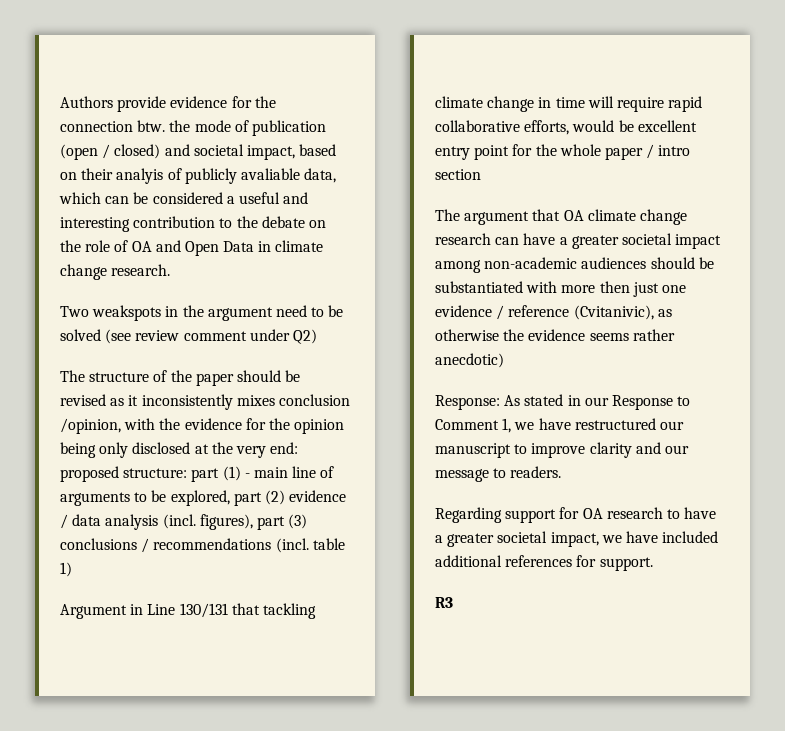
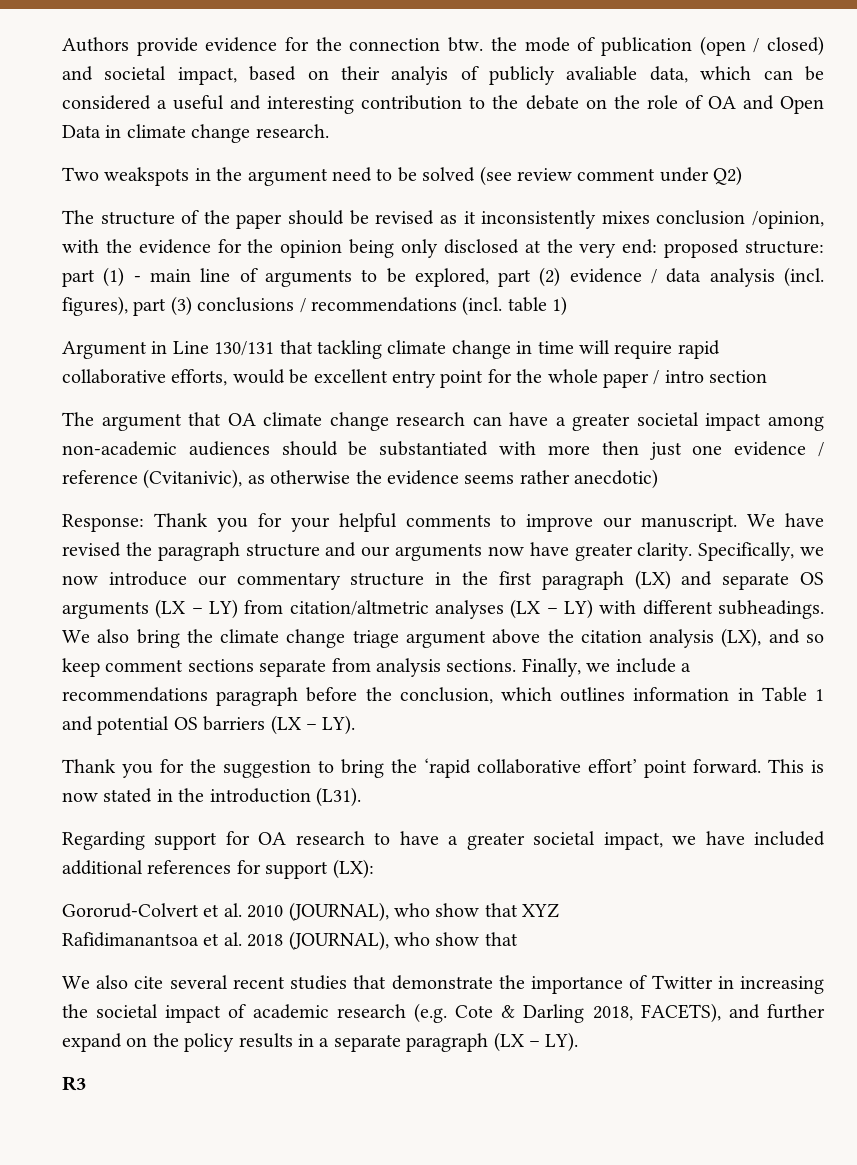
[504,394,691,410] [435,418,684,433] [435,442,689,458] [435,466,562,482] As stated in our Response to Comment 1, we have restructured our manuscript to improve clarity and our message to readers. -> [153,513,824,532] [62,542,824,561] [62,570,824,590] [62,599,825,619] [62,628,825,648] [62,658,691,677] [62,687,825,706] [62,715,356,735] [62,758,824,778] [62,787,361,807] Thank you for your helpful comments to improve our manuscript. We have revised the paragraph structure and our arguments now have greater clarity. Specifically, we now introduce our commentary structure in the first paragraph (LX) and separate OS arguments (LX – LY) from citation/altmetric analyses (LX – LY) with different subheadings. We also bring the climate change triage argument above the citation analysis (LX), and so keep comment sections separate from analysis sections. Finally, we include a recommendations paragraph before the conclusion, which outlines information in Table 1 and potential OS barriers (LX – LY). // Thank you for the suggestion to bring the ‘rapid collaborative effort’ point forward. This is now stated in the introduction (L31).
[599,557,653,571] support. -> [265,859,374,879] [62,902,560,922] [62,931,518,951] [62,975,825,994] [62,1003,825,1023] [62,1032,579,1052] support (LX): // Gororud-Colvert et al. 2010 (JOURNAL), who show that XYZ // Rafidimanantsoa et al. 2018 (JOURNAL), who show that // We also cite several recent studies that demonstrate the importance of Twitter in increasing the societal impact of academic research (e.g. Cote & Darling 2018, FACETS), and further expand on the policy results in a separate paragraph (LX – LY).

